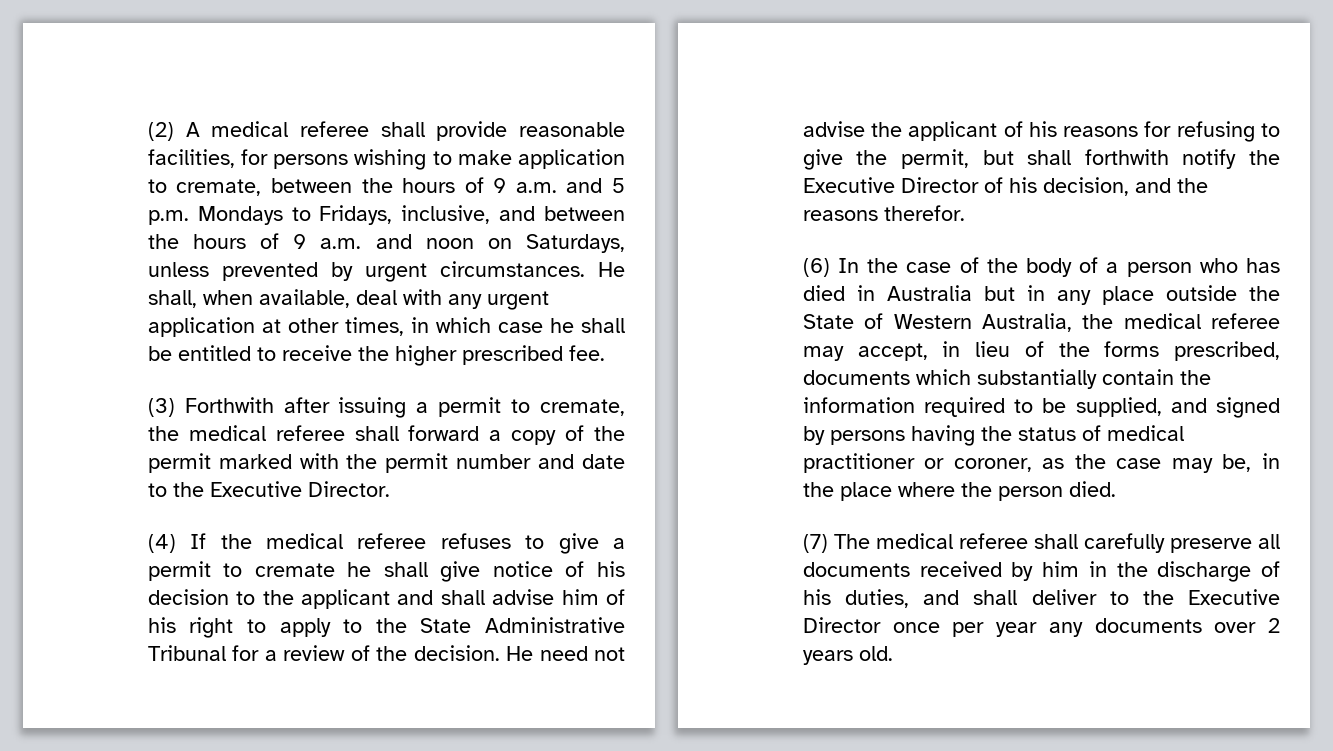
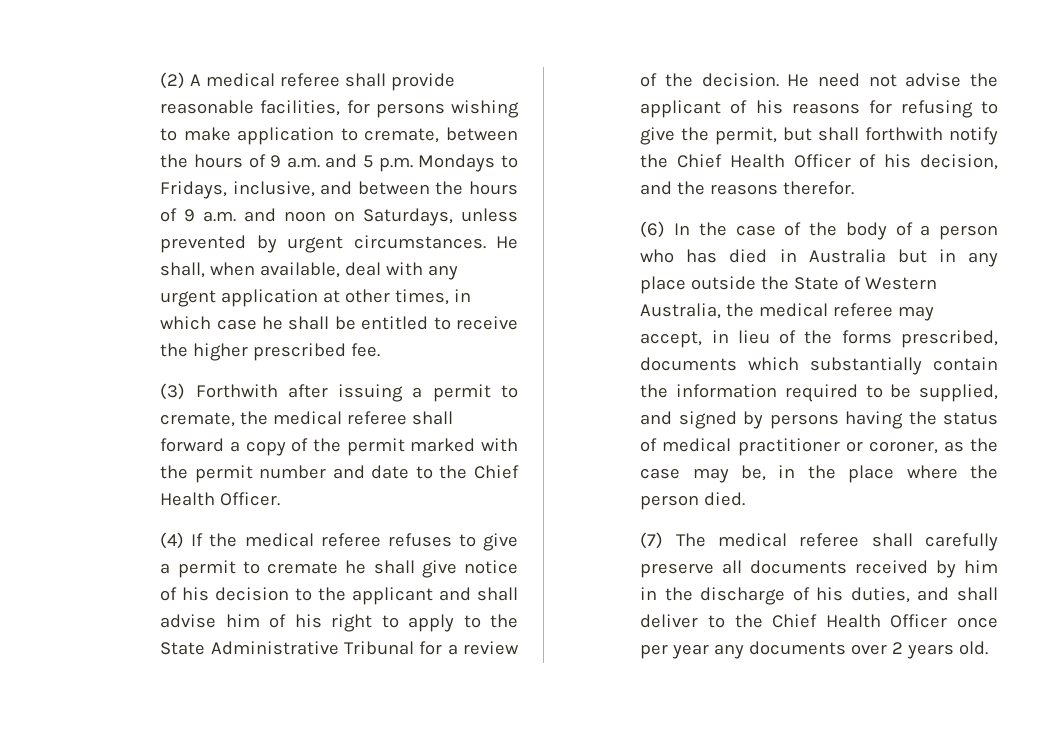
[209,481,390,497] Executive Director. -> [474,465,519,479] [160,492,281,506] Chief Health Officer.
[802,177,979,193] Executive Director -> [677,154,851,168] Chief Health Officer
[1188,589,1280,605] [802,617,881,633] Executive Director -> [772,614,948,628] Chief Health Officer

